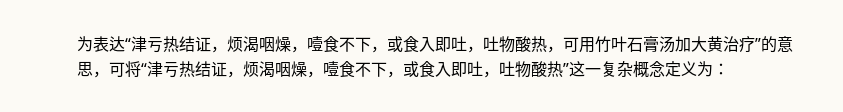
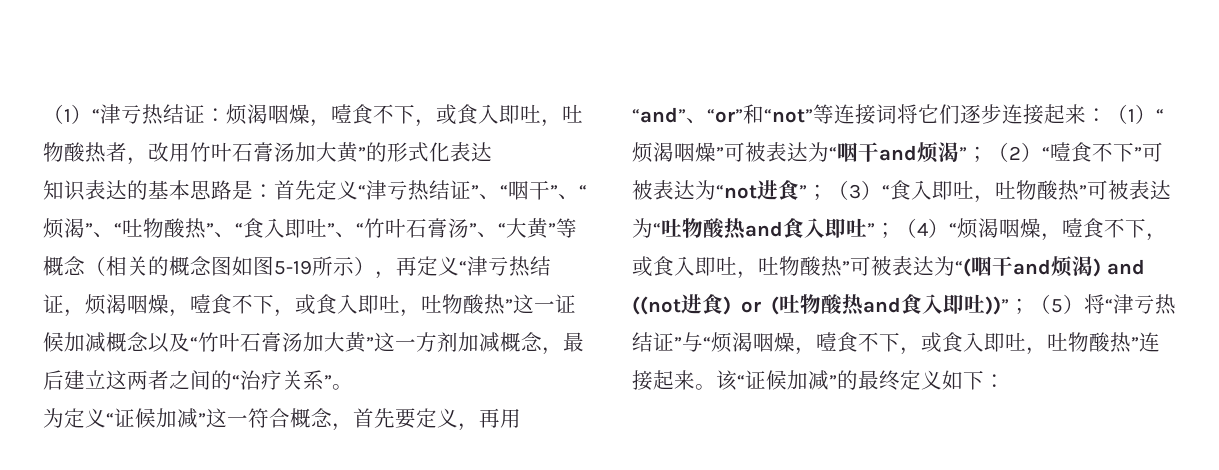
[77,36,227,53] 为表达“津亏热结证， -> [43,104,226,125] （1）“津亏热结证：
[547,37,579,53] ，可 -> [106,142,169,165] 者，改
[723,36,793,53] [77,61,141,78] 治疗”的意思，可将 -> [358,142,492,162] [43,180,587,201] [43,218,577,239] [43,256,459,279] ”的形式化表达 // 知识表达的基本思路是：首先定义“津亏热结证”、“咽干”、“烦渴”、“吐物酸热”、“食入即吐”、“竹叶石膏汤”、“大黄”等概念（相关的概念图如图5-19所示），再定义
[601,61,713,78] 复杂概念定义为 -> [555,294,576,313] [43,332,584,355] [43,370,353,390] [43,408,521,431] [632,104,1164,125] [632,142,1163,163] [632,180,1171,203] [632,218,1167,241] [632,256,1145,279] [632,294,1176,316] [632,332,1160,355] [632,370,984,391] 证候加减概念以及“竹叶石膏汤加大黄”这一方剂加减概念，最后建立这两者之间的“治疗关系”。 // 为定义“证候加减”这一符合概念，首先要定义，再用“and”、“or”和“not”等连接词将它们逐步连接起来：（1）“烦渴咽燥”可被表达为“咽干and烦渴”；（2）“噎食不下”可被表达为“not进食”；（3）“食入即吐，吐物酸热”可被表达为“吐物酸热and食入即吐”；（4）“烦渴咽燥，噎食不下，或食入即吐，吐物酸热”可被表达为“(咽干and烦渴) and ((not进食) or (吐物酸热and食入即吐))”；（5）将“津亏热结证”与“烦渴咽燥，噎食不下，或食入即吐，吐物酸热”连接起来。该“证候加减”的最终定义如下

